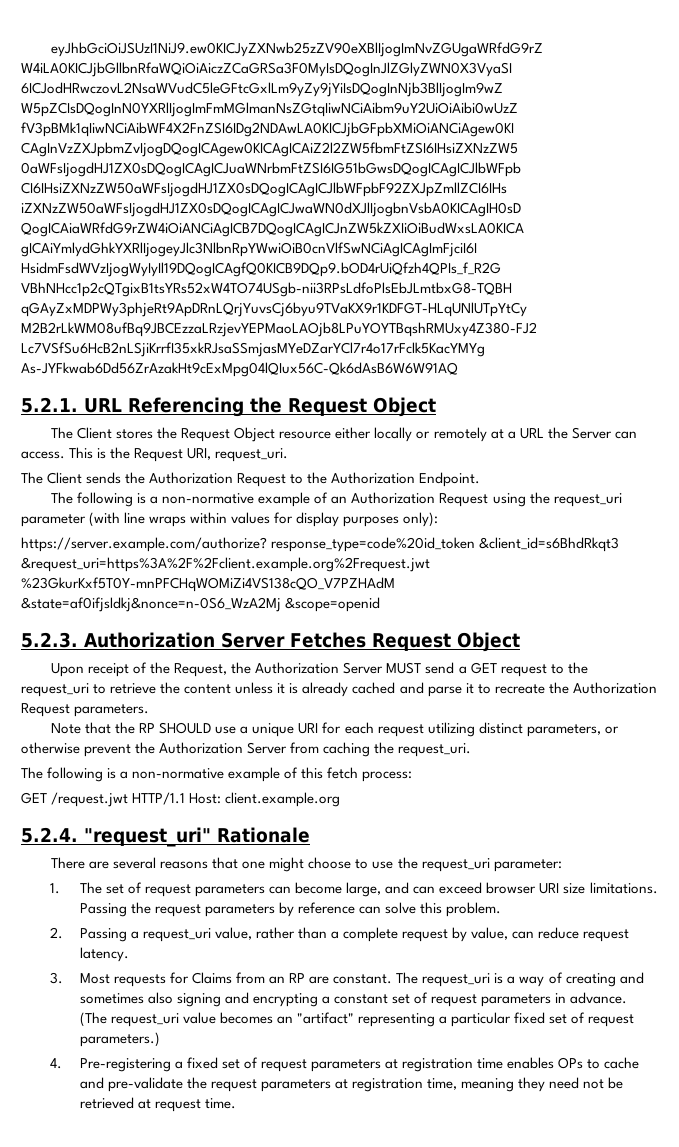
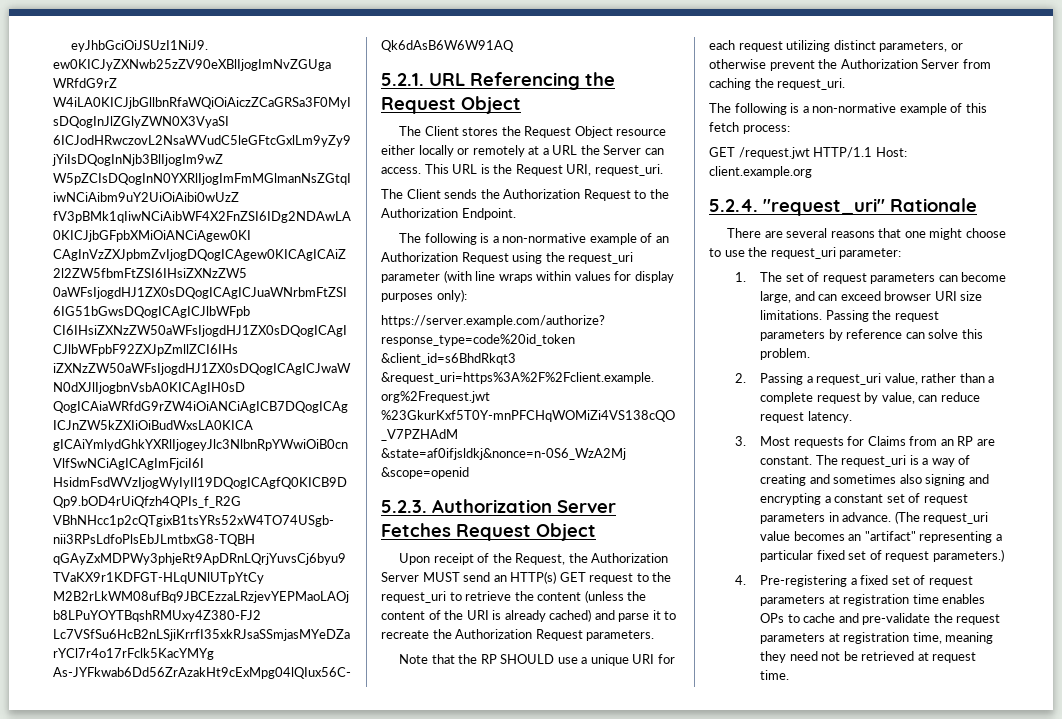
(94, 453) none -> [452,164,478,174] URL
[458,666,467,674] a -> [493,571,557,584] an HTTP(s)
[235,682,286,694] unless it -> [584,590,647,603] [381,610,489,620] (unless the content of the URI
[352,682,396,694] cached -> [549,609,592,622] cached)

